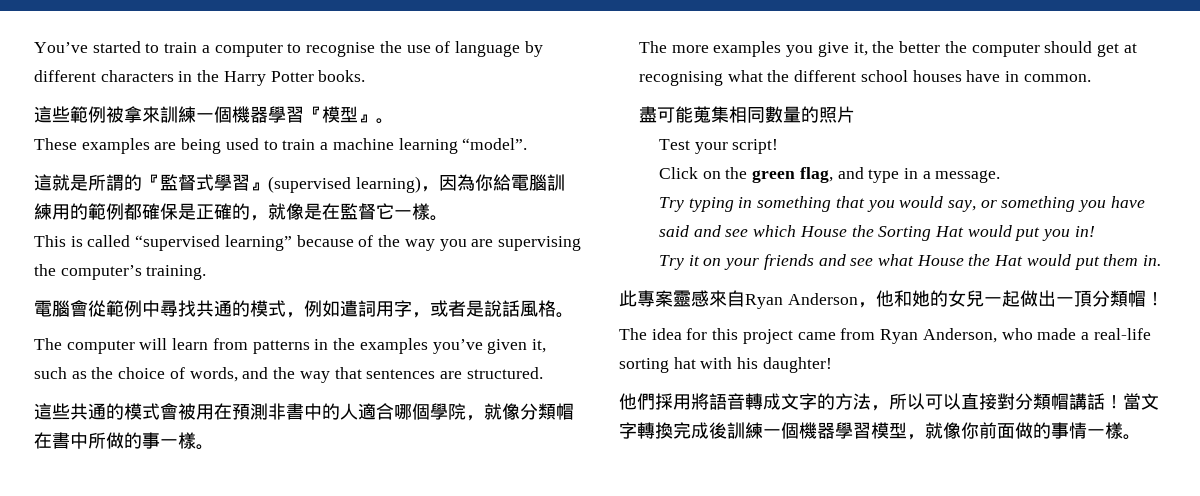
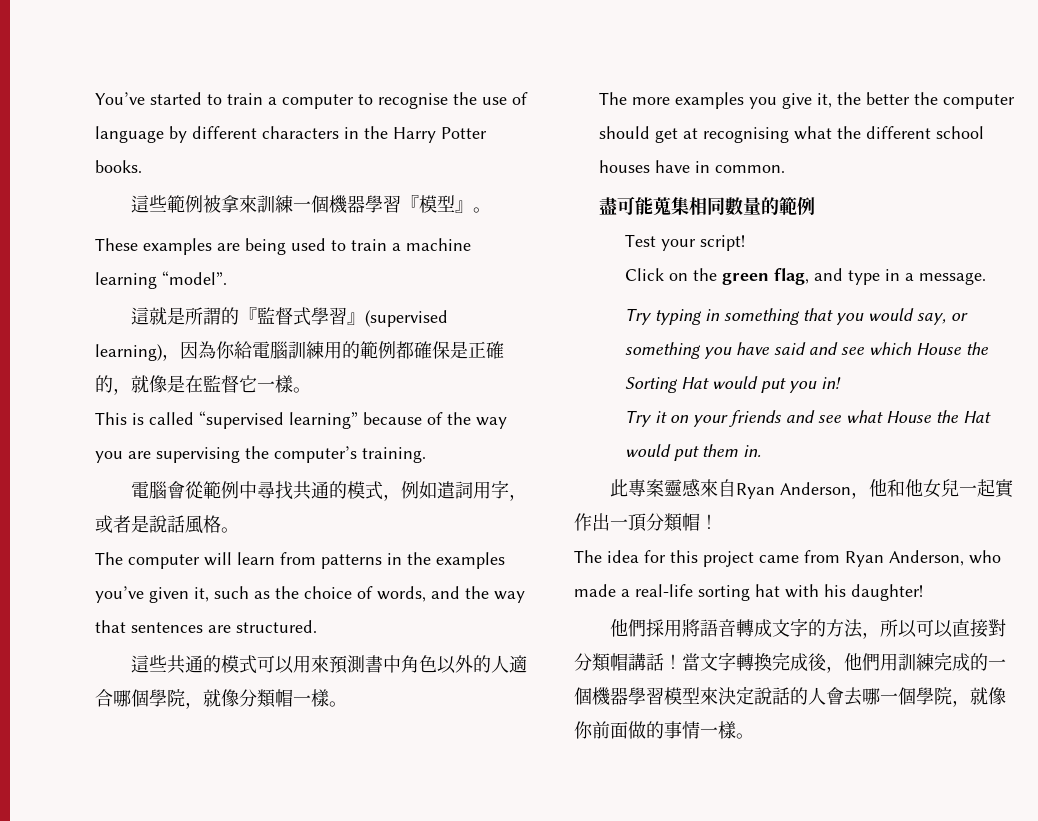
[160,403,322,420] 會被用在預測非書中 -> [257,655,474,674] 可以用來預測書中角色以外
[34,432,160,449] 在書中所做的事 -> (293, 698) none
[818,106,855,123] 照片 -> [779,197,816,215] 範例
[911,290,948,307] 她的 -> [905,479,924,497] 他
[1019,290,1038,307] 做 -> [995,479,1015,498] [574,513,592,531] 實作
[727,422,907,439] 訓練一個機器學習模型 -> [826,652,1006,673] [574,686,952,706] ，他們用訓練完成的一個機器學習模型來決定說話的人會去哪一個學院

